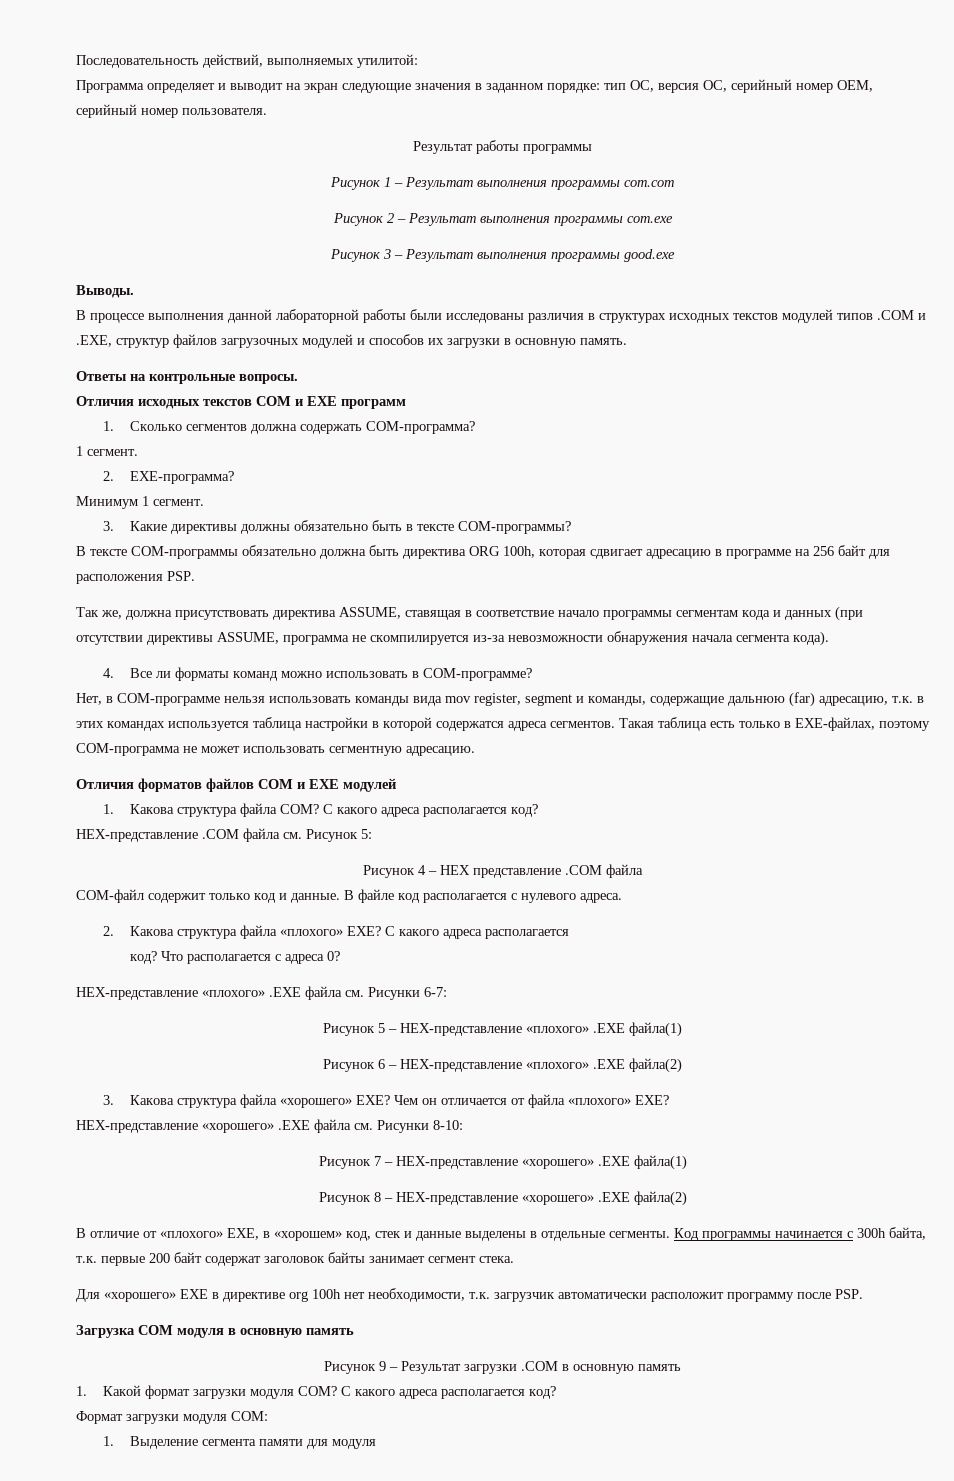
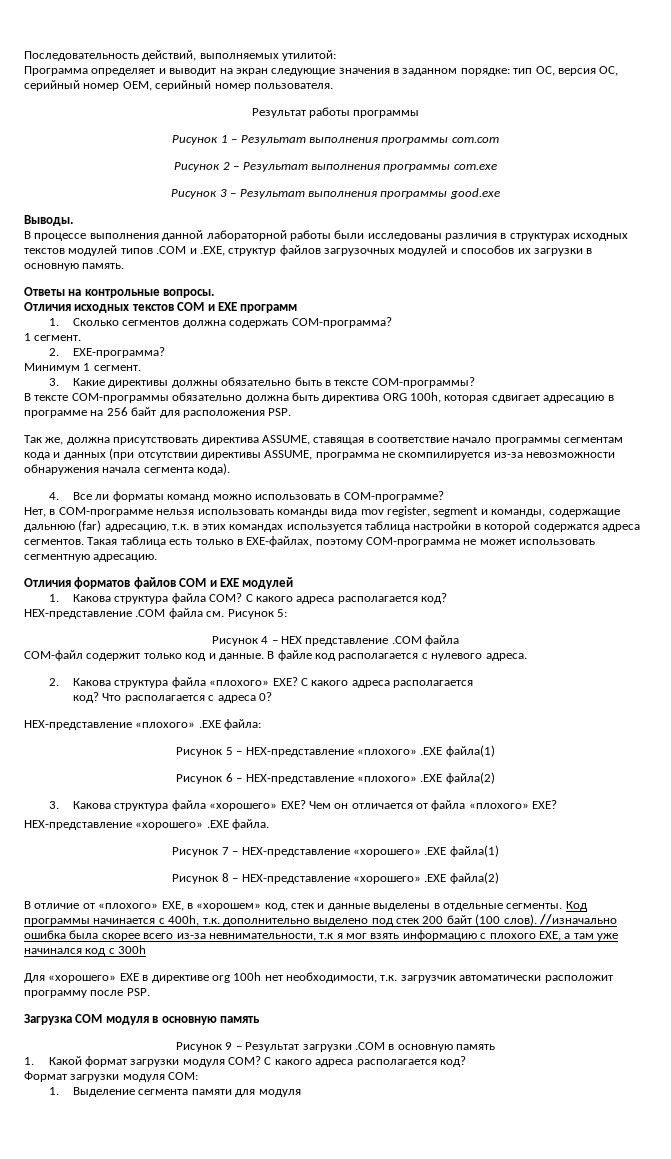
[305,986,447,1000] файла см. Рисунки 6-7: -> [224,719,262,730] файла:
[314,1119,463,1133] файла см. Рисунки 8-10: -> [232,819,270,830] файла.
[857,1227,926,1240] [76,1252,514,1266] 300h байта, т.к. первые 200 байт содержат заголовок байты занимает сегмент стека. -> [168,914,617,926] [24,930,618,941] [24,945,147,956] 400h, т.к. дополнительно выделено под стек 200 байт (100 слов). //изначально ошибка была скорее всего из-за невнимательности, т.к я мог взять информацию с плохого EXE, а там уже начинался код с 300h

